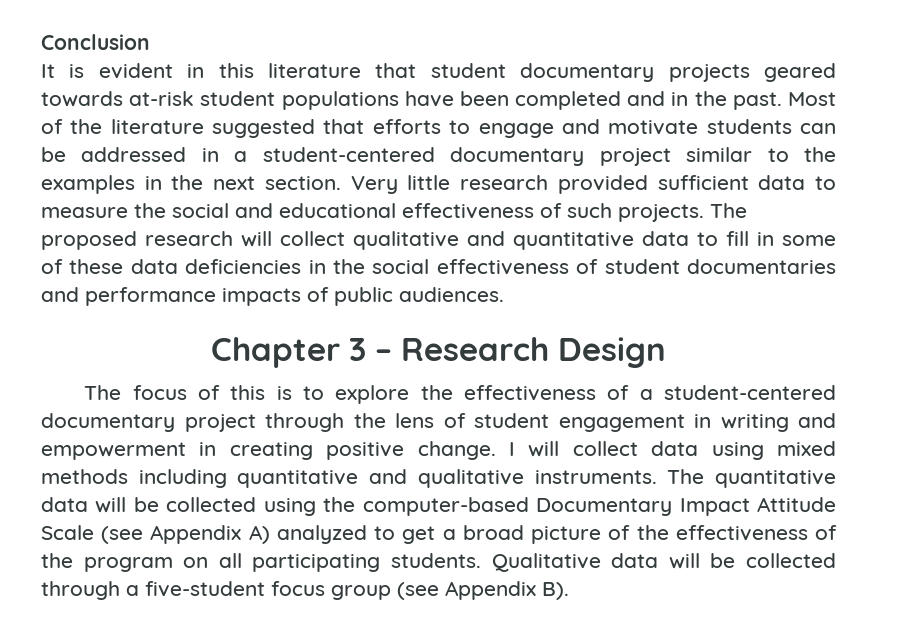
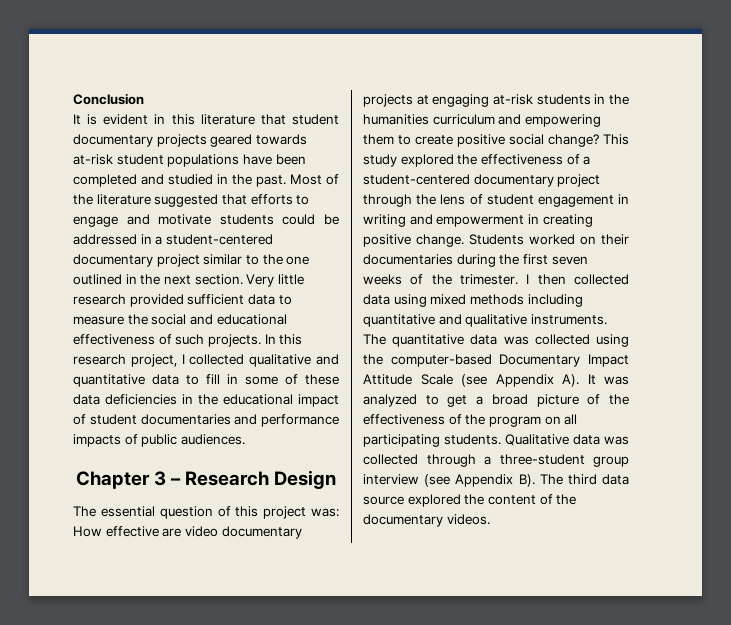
(666, 98) none -> [168,174,213,185] studied
[800,123,837,134] can -> [282,214,316,225] could
[41,175,135,194] examples -> [286,256,310,265] [73,274,122,285] one outlined
[710,203,747,218] [41,231,345,250] The proposed research will collect -> [264,334,303,345] [73,354,245,367] In this research project, I collected
[372,259,569,275] social effectiveness -> [223,394,339,407] educational impact
[132,385,410,404] focus of this is to explore -> [100,506,339,519] [73,526,302,539] [363,94,629,107] [363,114,601,127] [363,134,629,147] [363,154,454,167] essential question of this project was: How effective are video documentary projects at engaging at-risk students in the humanities curriculum and empowering them to create positive social change? This study explored
[508,441,638,457] I will collect -> [469,234,629,245] [363,254,588,267] [363,274,629,285] Students worked on their documentaries during the first seven weeks of the trimester. I then collected
[95,497,159,513] will be -> [503,336,529,345] was
[248,525,270,544] A) -> [562,374,629,387] A). It was
[668,553,736,569] will be -> [604,436,629,445] was
[145,581,569,600] five-student focus group (see Appendix B). -> [499,454,629,467] [363,474,629,487] [363,494,577,507] [363,514,490,527] three-student group interview (see Appendix B). The third data source explored the content of the documentary videos.

